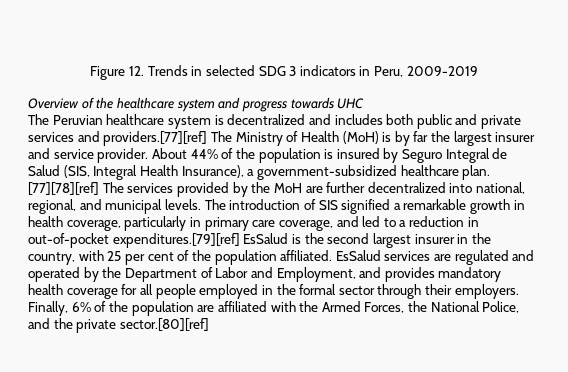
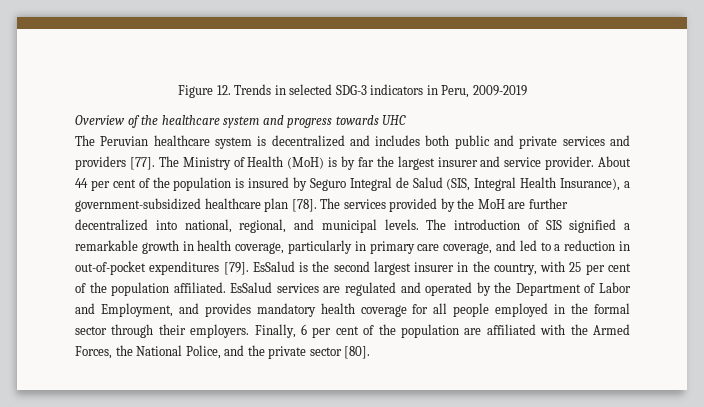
[258,66,297,76] SDG 3 -> [335,85,367,95] SDG-3
[103,131,208,146] providers.[77][ref] -> [75,156,155,170] providers [77].
[190,149,218,159] 44% -> [75,178,136,191] 44 per cent
[462,165,491,180] [28,182,99,195] plan. [77][78][ref] -> [264,198,317,212] plan [78].
[112,233,240,248] expenditures.[79][ref] -> [149,261,249,275] expenditures [79].
[71,302,91,312] 6% -> [301,324,359,338] 6 per cent
[119,318,209,331] sector.[80][ref] -> [309,346,371,359] sector [80].

